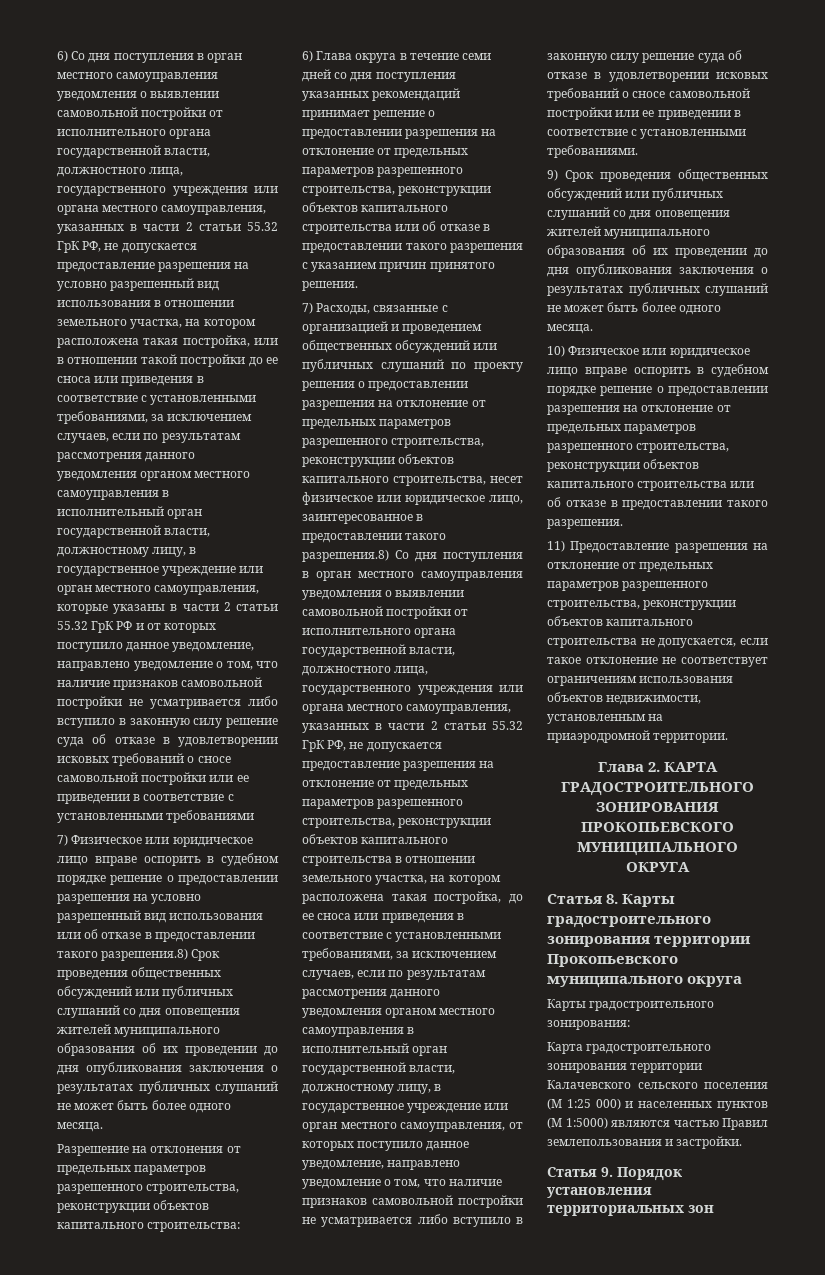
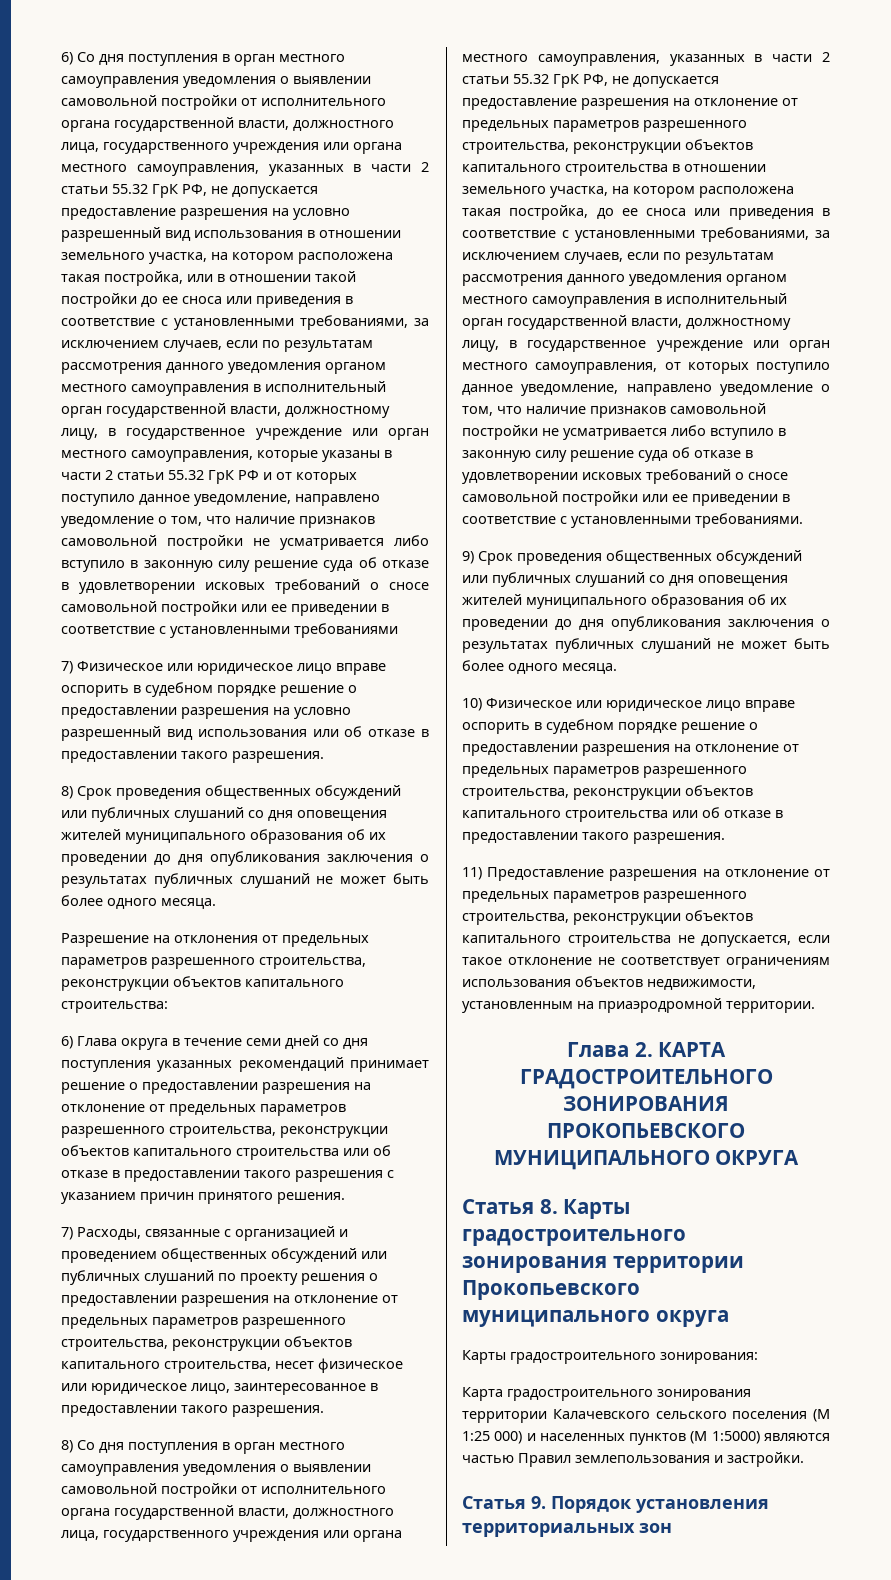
[101,948,189,961] разрешения.8) -> [232,751,324,763] [61,786,73,799] разрешения. // 8)
[302,549,389,562] разрешения.8) -> [232,1405,324,1417] [61,1440,73,1453] разрешения. // 8)

